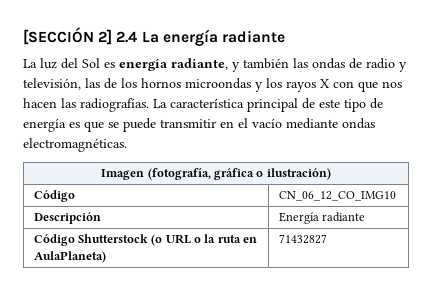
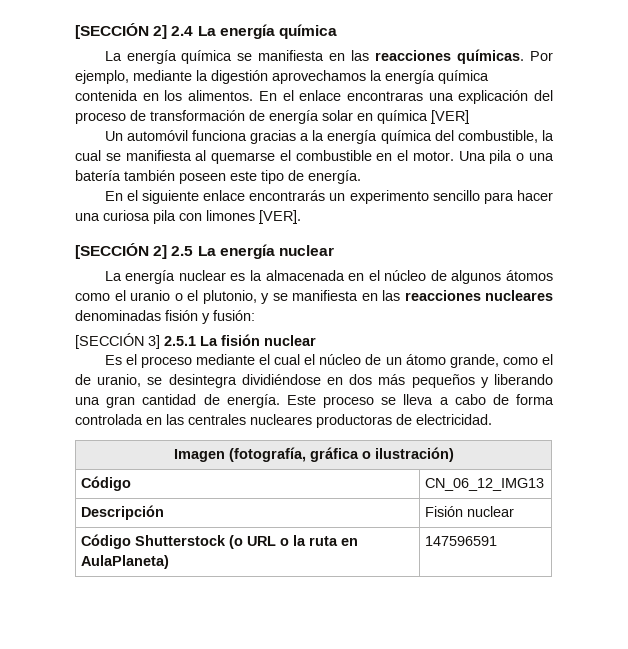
[221,30,285,43] [23,58,407,72] [23,78,402,92] [23,98,383,112] [23,118,375,132] [23,138,127,152] radiante // La luz del Sol es energía radiante, y también las ondas de radio y televisión, las de los hornos microondas y los rayos X con que nos hacen las radiografías. La característica principal de este tipo de energía es que se puede transmitir en el vacío mediante ondas electromagnéticas. -> [278,24,337,39] [104,49,553,64] [75,70,489,84] [75,90,553,104] [75,110,469,124] [104,130,554,144] [75,150,554,164] [75,170,361,184] [104,190,553,204] [75,210,301,224] [75,243,334,259] [104,270,553,284] [75,290,553,304] [75,310,255,324] [75,333,316,349] [104,354,553,368] [75,374,553,388] [75,394,555,408] [75,414,492,428] química // La energía química se manifiesta en las reacciones químicas. Por ejemplo, mediante la digestión aprovechamos la energía química contenida en los alimentos. En el enlace encontraras una explicación del proceso de transformación de energía solar en química [VER] // Un automóvil funciona gracias a la energía química del combustible, la cual se manifiesta al quemarse el combustible en el motor. Una pila o una batería también poseen este tipo de energía. // En el siguiente enlace encontrarás un experimento sencillo para hacer una curiosa pila con limones [VER]. // [SECCIÓN 2] 2.5 La energía nuclear // La energía nuclear es la almacenada en el núcleo de algunos átomos como el uranio o el plutonio, y se manifiesta en las reacciones nucleares denominadas fisión y fusión: // [SECCIÓN 3] 2.5.1 La fisión nuclear // Es el proceso mediante el cual el núcleo de un átomo grande, como el de uranio, se desintegra dividiéndose en dos más pequeños y liberando una gran cantidad de energía. Este proceso se lleva a cabo de forma controlada en las centrales nucleares productoras de electricidad.
[278,191,396,201] CN_06_12_CO_IMG10 -> [425,478,545,491] CN_06_12_IMG13
[278,212,365,224] Energía radiante -> [425,506,515,517] Fisión nuclear
[278,234,327,244] 71432827 -> [425,536,498,546] 147596591

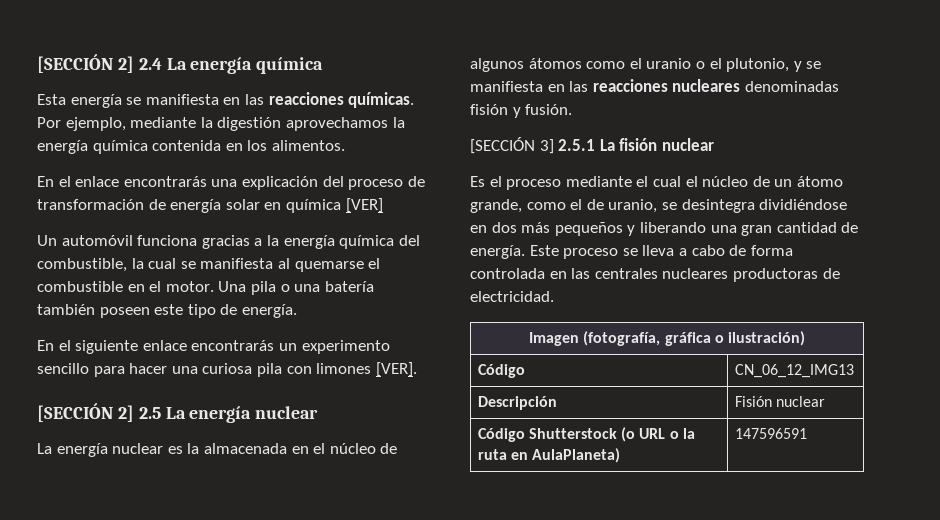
[104,50,233,64] La energía química -> [37,94,122,108] Esta energía
(254, 95) none -> (345, 145) //
[346,91,423,101] encontraras -> [123,176,207,187] encontrarás
[213,310,255,321] fusión: -> [525,104,573,115] fusión.

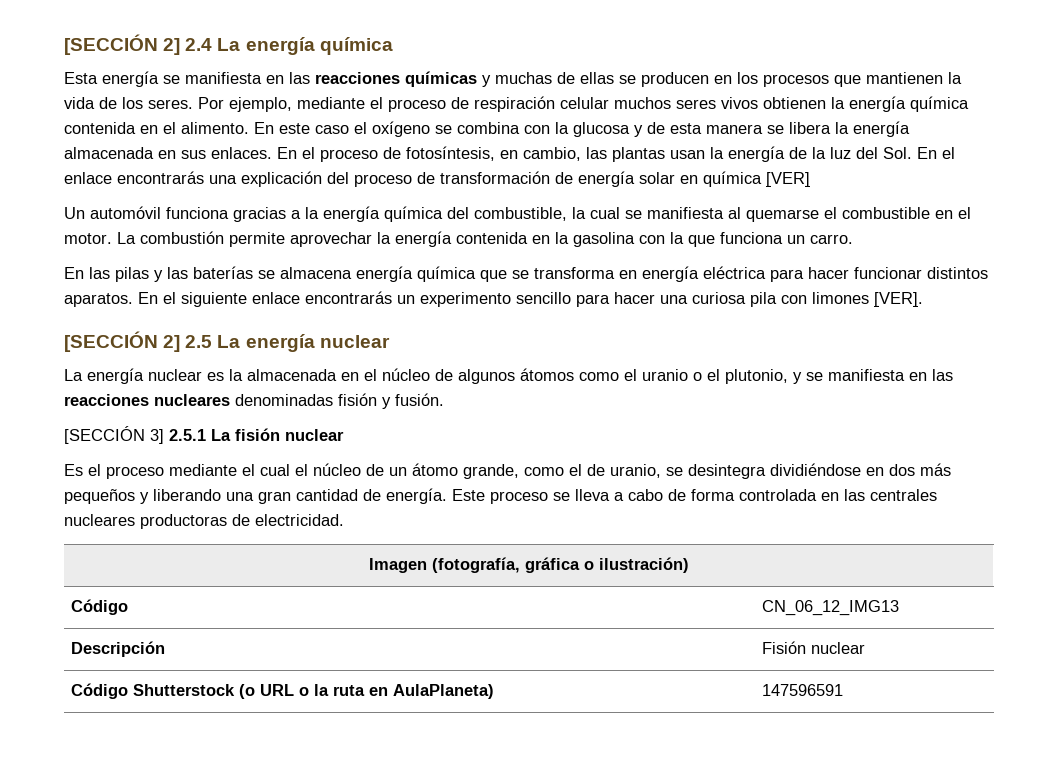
[348,92,415,108] [37,117,388,131] químicas. Por ejemplo, mediante la digestión aprovechamos -> [405,71,962,87] [64,96,826,112] químicas y muchas de ellas se producen en los procesos que mantienen la vida de los seres. Por ejemplo, mediante el proceso de respiración celular muchos seres vivos obtienen
[247,140,345,151] los alimentos. // -> [163,121,910,137] [64,146,912,162] el alimento. En este caso el oxígeno se combina con la glucosa y de esta manera se libera la energía almacenada en sus enlaces. En el proceso de fotosíntesis, en cambio, las plantas usan la energía de la luz del Sol.
[218,281,374,295] [37,304,297,318] Una pila o una batería también poseen este tipo de energía. // -> [117,231,853,247] [64,266,988,282] [64,293,133,307] La combustión permite aprovechar la energía contenida en la gasolina con la que funciona un carro. // En las pilas y las baterías se almacena energía química que se transforma en energía eléctrica para hacer funcionar distintos aparatos.

